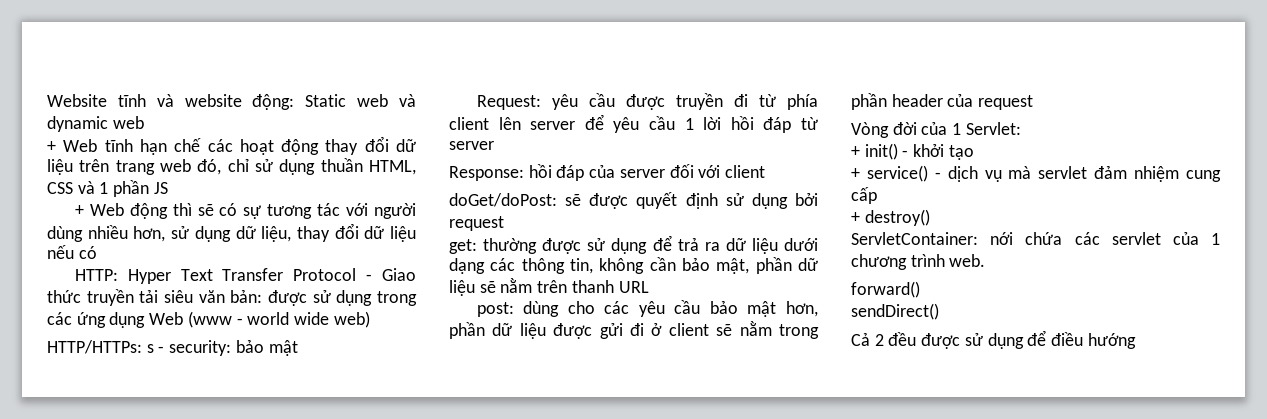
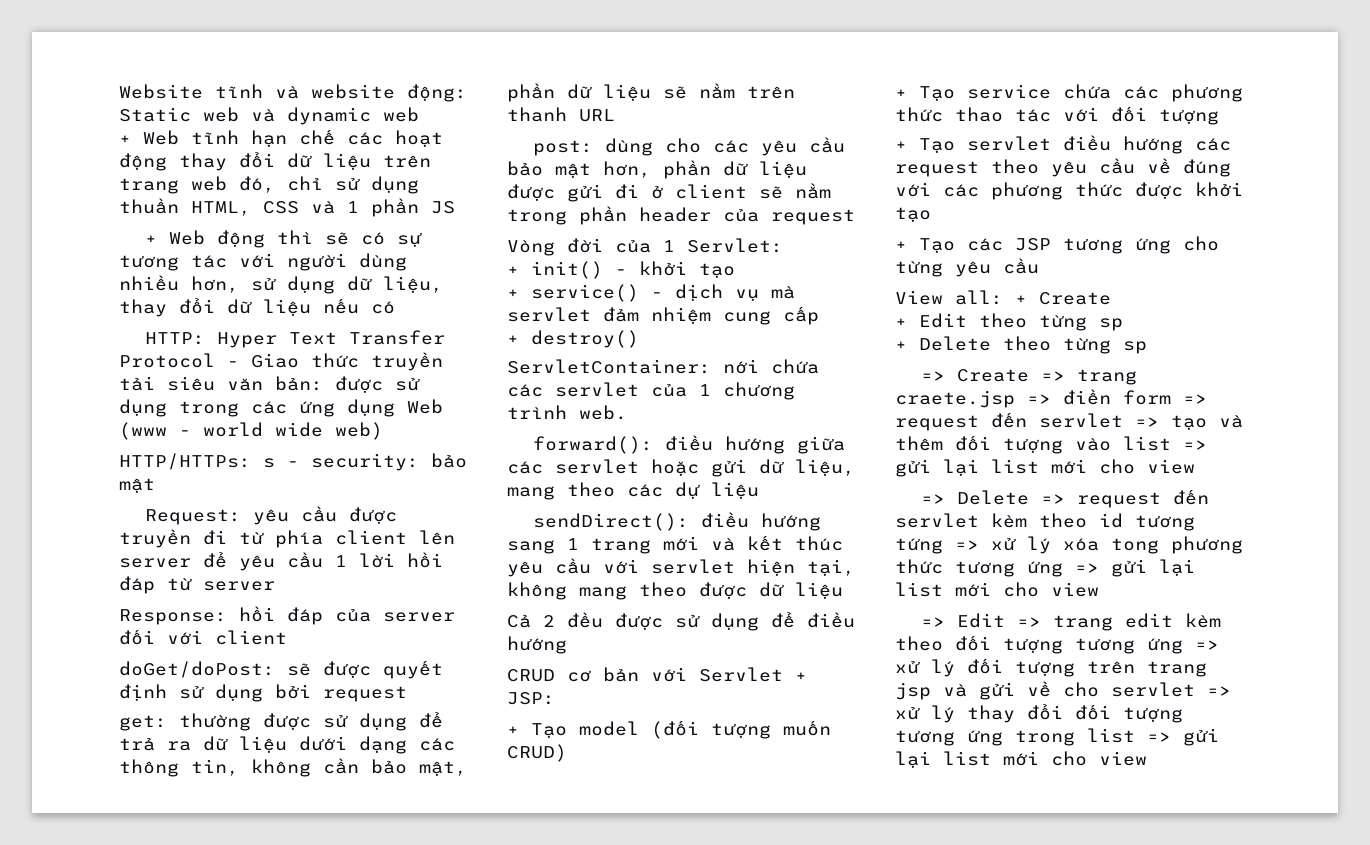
[851,281,920,298] [851,303,939,320] forward() // sendDirect() -> [533,435,846,454] [507,459,855,477] [507,482,759,500] [533,512,822,531] [507,535,843,554] [507,558,855,577] [507,582,843,600] forward(): điều hướng giữa các servlet hoặc gửi dữ liệu, mang theo các dự liệu // sendDirect(): điều hướng sang 1 trang mới và kết thúc yêu cầu với servlet hiện tại, không mang theo được dữ liệu
(1136, 341) none -> [507,667,807,682] [507,692,555,705] [507,720,831,739] [507,744,567,762] [895,84,1243,102] [895,106,1219,125] [895,135,1231,154] [895,158,1231,177] [895,182,1243,200] [895,207,931,222] [895,236,1219,254] [895,258,1039,277] [895,290,1111,305] [895,313,1123,331] [895,336,1147,354] [921,369,1138,385] [895,389,1207,408] [895,412,1243,431] [895,435,1207,454] [895,459,1195,477] [921,489,1210,508] [895,513,1195,531] [895,536,1243,554] [895,559,1195,577] [895,582,1099,597] [921,613,1222,631] [895,635,1219,654] [895,658,1207,677] [895,681,1231,700] [895,704,1183,723] [895,728,1219,746] [895,751,1147,768] // CRUD cơ bản với Servlet + JSP: // + Tạo model (đối tượng muốn CRUD) // + Tạo service chứa các phương thức thao tác với đối tượng // + Tạo servlet điều hướng các request theo yêu cầu về đúng với các phương thức được khởi tạo // + Tạo các JSP tương ứng cho từng yêu cầu // View all: + Create // + Edit theo từng sp // + Delete theo từng sp // => Create => trang craete.jsp => điền form => request đến servlet => tạo và thêm đối tượng vào list => gửi lại list mới cho view // => Delete => request đến servlet kèm theo id tương tứng => xử lý xóa tong phương thức tương ứng => gửi lại list mới cho view // => Edit => trang edit kèm theo đối tượng tương ứng => xử lý đối tượng trên trang jsp và gửi về cho servlet => xử lý thay đổi đối tượng tương ứng trong list => gửi lại list mới cho view

